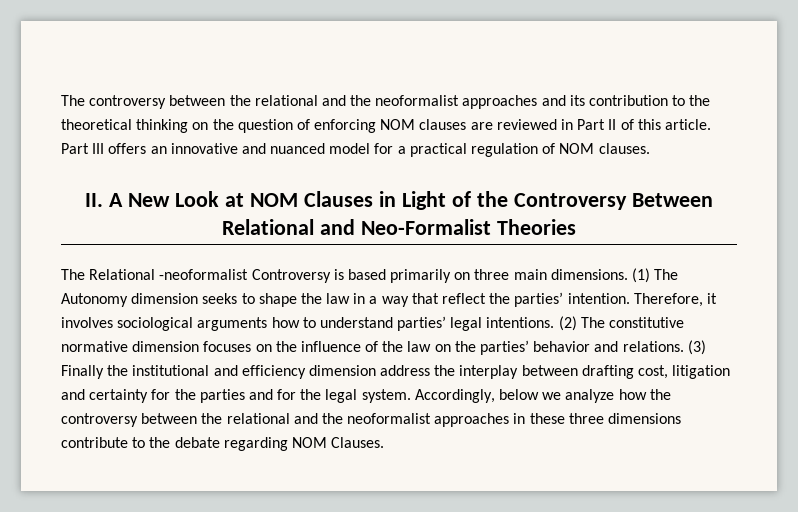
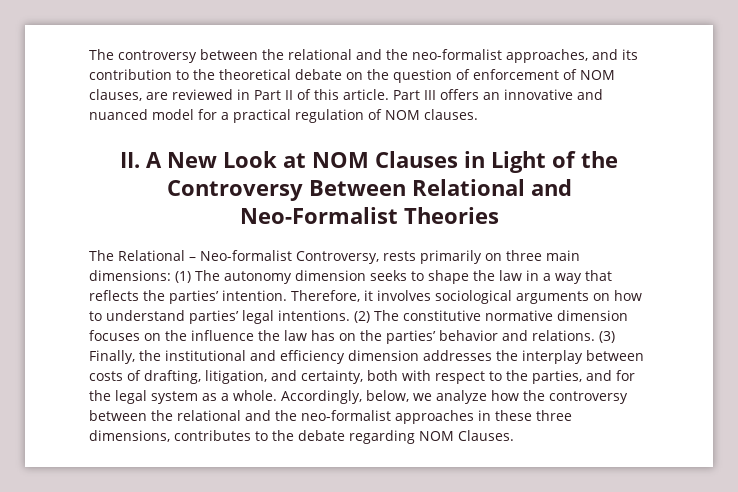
[375,95,538,109] neoformalist approaches -> [412,49,588,63] neo-formalist approaches,
[136,119,189,133] thinking -> [295,69,342,80] debate
[314,119,467,133] enforcing NOM clauses -> [473,69,615,80] [89,89,142,101] enforcement of NOM clauses,
[159,269,386,283] -neoformalist Controversy is based -> [189,250,416,264] – Neo-formalist Controversy, rests
[550,269,628,280] dimensions. -> [89,270,171,281] dimensions:
[61,293,128,307] Autonomy -> [224,271,292,284] autonomy
[442,293,487,304] reflect -> [89,290,139,301] reflects
(268, 324) none -> [593,293,610,301] on
[365,341,432,352] of the law -> [258,330,335,341] the law has
[61,365,104,379] Finally -> [89,350,135,364] Finally,
[380,365,431,376] address -> [423,350,492,361] addresses
[581,365,731,379] [61,389,540,403] drafting cost, litigation and certainty for the parties and for the legal system. Accordingly, below -> [89,370,635,384] [89,390,409,404] costs of drafting, litigation, and certainty, both with respect to the parties, and for the legal system as a whole. Accordingly, below,
[347,413,432,424] neoformalist -> [301,410,391,421] neo-formalist
[608,413,682,424] [61,437,128,448] dimensions contribute -> [89,430,251,442] dimensions, contributes

